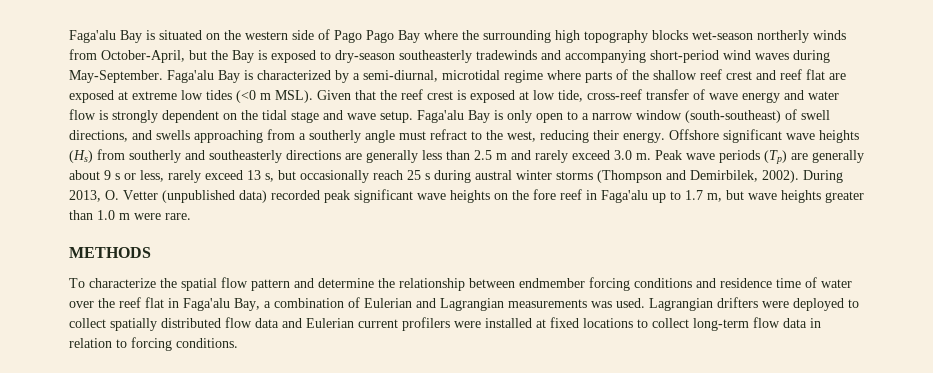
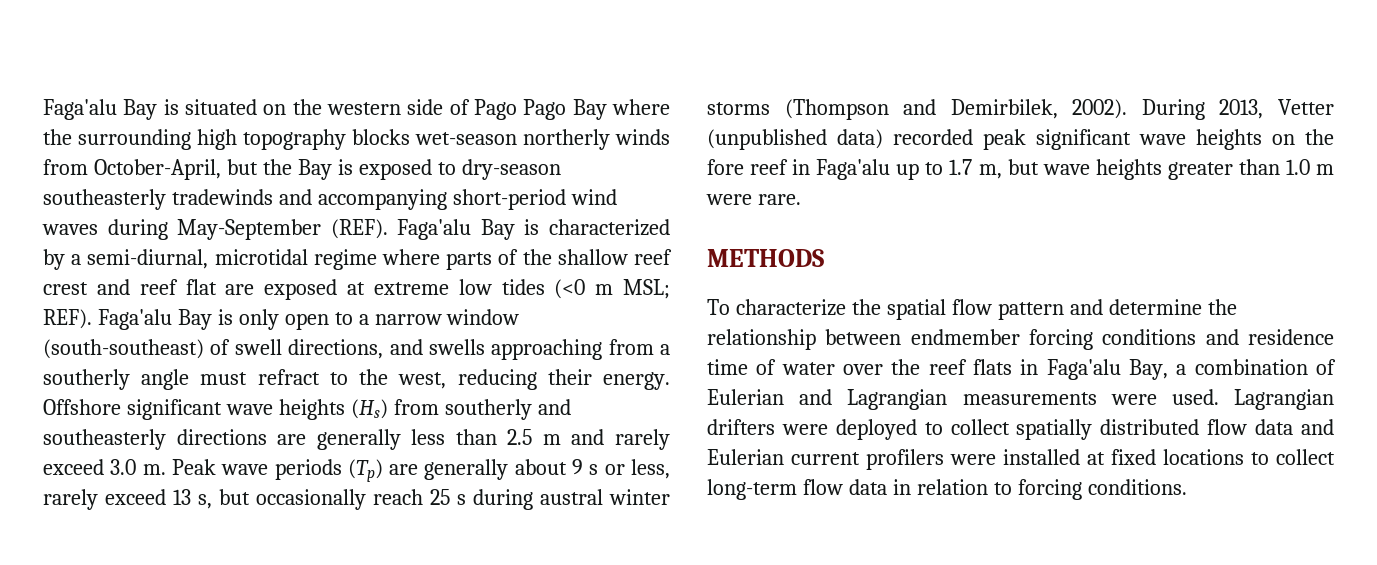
[69,70,163,83] May-September. -> [177,219,388,240] May-September (REF).
[275,89,839,103] [69,109,413,123] MSL). Given that the reef crest is exposed at low tide, cross-reef transfer of wave energy and water flow is strongly dependent on the tidal stage and wave setup. -> [623,279,670,299] [43,309,92,329] MSL; REF).
[105,190,119,200] O. -> (1264, 109) none
[145,297,164,308] flat -> [973,359,1012,375] flats
[591,301,612,308] was -> [1110,394,1157,405] were

